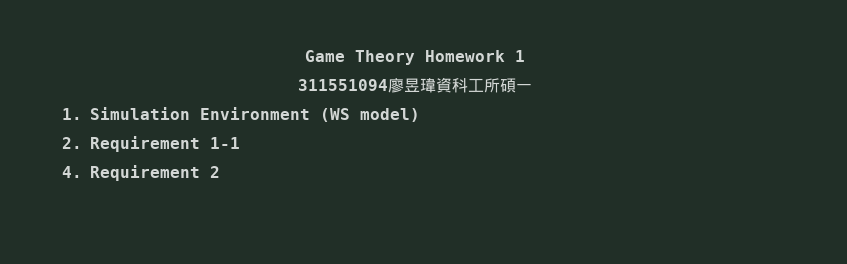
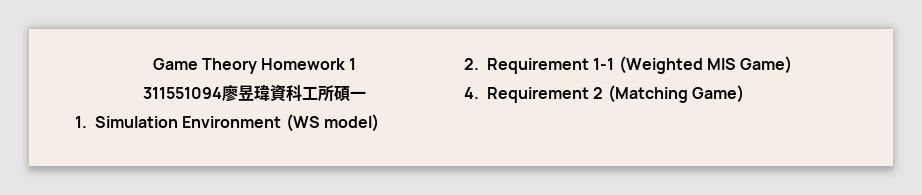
(240, 143) none -> [618,56,793,74] (Weighted MIS Game)
(220, 172) none -> [607,85,744,103] (Matching Game)

